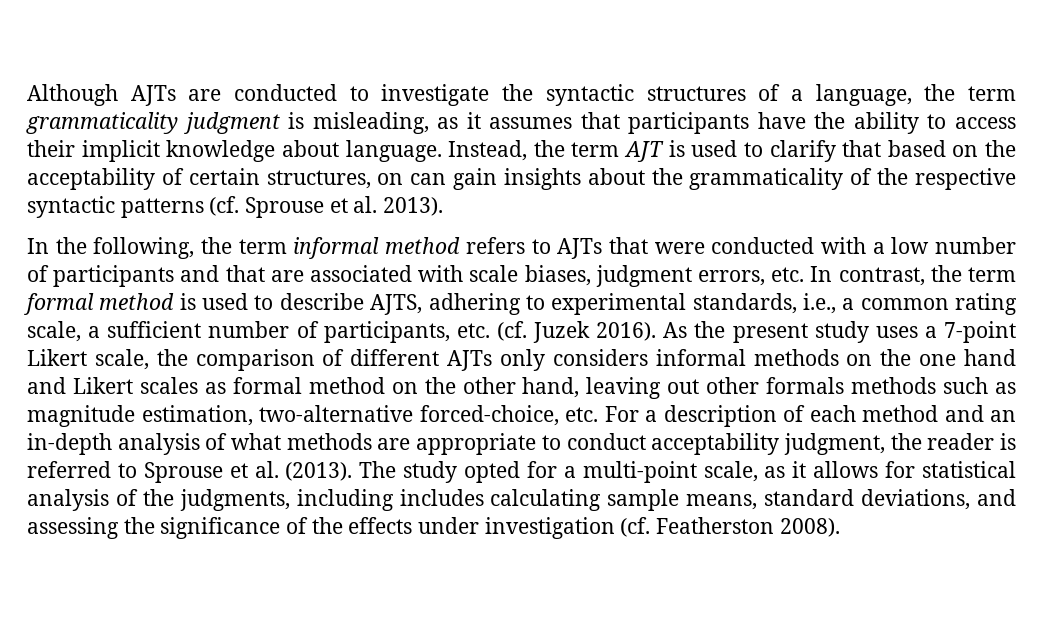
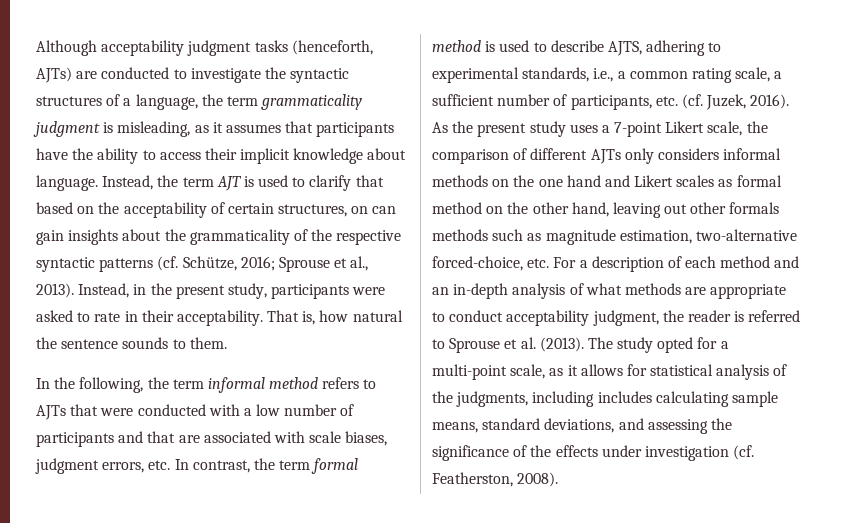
[130,85,176,106] AJTs -> [101,40,373,56] [36,67,72,83] acceptability judgment tasks (henceforth, AJTs)
[245,196,378,218] Sprouse et al. -> [182,256,369,272] Schütze, 2016; Sprouse et al.,
(444, 206) none -> [78,283,386,299] [36,310,403,326] [36,337,227,349] Instead, in the present study, participants were asked to rate in their acceptability. That is, how natural the sentence sounds to them.
[533,321,590,343] Juzek -> [706,94,747,110] Juzek,
[656,517,775,534] Featherston -> [432,472,513,487] Featherston,

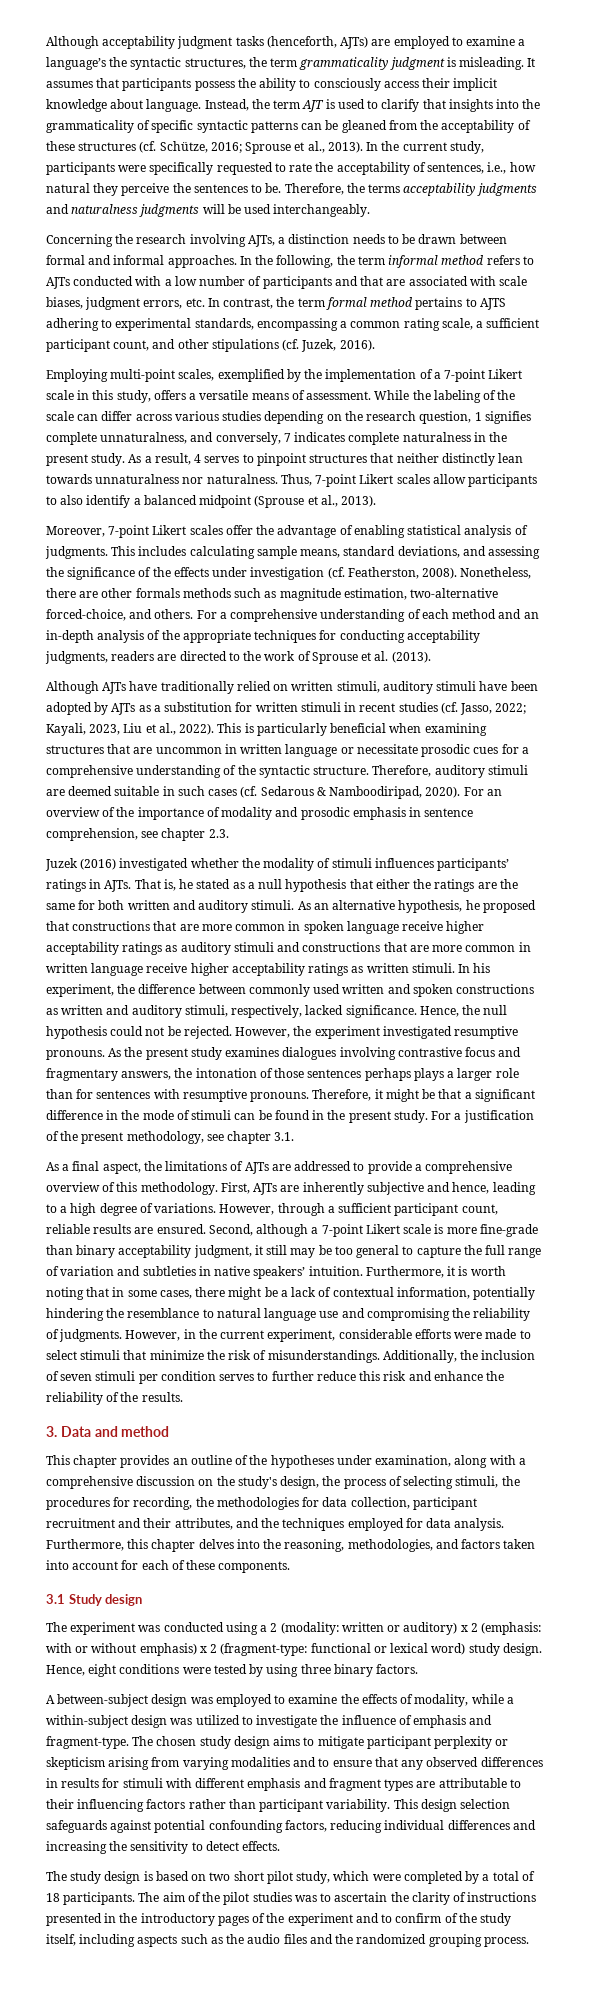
[101,67,350,83] [36,94,198,110] conducted to investigate the syntactic structures of a language, -> [393,36,526,49] [46,57,246,70] employed to examine a language’s the syntactic structures,
[117,121,223,137] misleading, as it -> [459,57,536,70] misleading. It
[36,148,68,160] have -> [194,81,235,91] possess
(156, 155) none -> [313,78,381,91] consciously
[36,202,397,218] [36,229,402,245] [36,257,154,272] based on the acceptability of certain structures, on can gain insights about the grammaticality of the respective syntactic patterns -> [448,99,541,112] [46,120,531,133] [46,141,137,151] insights into the grammaticality of specific syntactic patterns can be gleaned from the acceptability of these structures
[78,283,386,299] [36,310,403,326] [36,337,227,349] Instead, in the present study, participants were asked to rate in their acceptability. That is, how natural the sentence sounds to them. // -> [366,141,484,154] [46,162,536,175] [46,183,537,196] [46,204,371,217] [46,234,507,247] [46,255,237,268] In the current study, participants were specifically requested to rate the acceptability of sentences, i.e., how natural they perceive the sentences to be. Therefore, the terms acceptability judgments and naturalness judgments will be used interchangeably. // Concerning the research involving AJTs, a distinction needs to be drawn between formal and informal approaches.
[70,404,134,416] that were -> (70, 283) none
[485,40,642,56] is used to describe AJTS, -> [415,297,506,310] pertains to AJTS
[593,68,614,82] i.e., -> [256,318,338,331] encompassing
[497,94,790,110] [432,121,768,137] [432,148,782,164] [432,175,782,187] [432,202,780,218] [432,229,797,245] [432,256,800,272] [432,283,787,299] [432,310,801,326] [432,337,729,353] [432,364,788,380] [432,391,595,407] number of participants, etc. (cf. Juzek, 2016). As the present study uses a 7-point Likert scale, the comparison of different AJTs only considers informal methods on the one hand and Likert scales as formal method on the other hand, leaving out other formals methods such as magnitude estimation, two-alternative forced-choice, etc. For a description of each method and an in-depth analysis of what methods are appropriate to conduct acceptability judgment, the reader is referred to Sprouse et al. (2013). The study opted for a multi-point scale, as it allows for statistical analysis of the judgments, including -> [46,339,375,352] [46,369,523,382] [46,390,516,403] [46,411,531,424] [46,432,508,445] [46,453,524,466] [46,474,538,487] [46,495,377,508] [46,525,528,538] [45,546,136,559] participant count, and other stipulations (cf. Juzek, 2016). // Employing multi-point scales, exemplified by the implementation of a 7-point Likert scale in this study, offers a versatile means of assessment. While the labeling of the scale can differ across various studies depending on the research question, 1 signifies complete unnaturalness, and conversely, 7 indicates complete naturalness in the present study. As a result, 4 serves to pinpoint structures that neither distinctly lean towards unnaturalness nor naturalness. Thus, 7-point Likert scales allow participants to also identify a balanced midpoint (Sprouse et al., 2013). // Moreover, 7-point Likert scales offer the advantage of enabling statistical analysis of judgments. This
(559, 479) none -> [460,567,532,579] [46,588,499,601] [46,609,539,622] [46,630,480,643] [45,651,431,664] [46,681,538,694] [46,702,527,715] [46,723,487,736] [46,744,529,757] [46,765,528,778] [46,786,502,799] [46,807,474,820] [46,828,229,841] [45,858,510,871] [46,879,518,892] [46,900,536,913] [46,921,485,934] [46,942,531,955] [46,963,491,976] [46,984,535,997] [46,1005,508,1018] [46,1026,519,1039] [46,1047,522,1060] [46,1068,519,1081] [46,1089,535,1102] [46,1110,534,1123] [46,1131,295,1144] [46,1161,513,1174] [46,1182,536,1195] [46,1203,498,1216] [46,1224,538,1237] [46,1245,542,1258] [46,1266,506,1279] [46,1287,536,1300] [46,1308,531,1321] [46,1329,531,1342] [46,1350,536,1363] [46,1371,505,1384] [46,1392,183,1405] [46,1426,170,1437] [46,1455,526,1468] [46,1476,520,1489] [46,1497,477,1510] [46,1518,505,1531] [46,1539,536,1552] [46,1560,291,1573] [46,1594,143,1606] [46,1622,542,1635] [46,1643,542,1656] [46,1664,419,1677] [46,1694,514,1707] [46,1715,493,1728] [46,1736,509,1749] [46,1757,543,1770] [46,1778,521,1791] [46,1799,511,1812] [46,1820,536,1833] [46,1841,281,1854] [46,1871,535,1884] [46,1892,537,1905] [46,1913,512,1926] [46,1934,529,1947] Nonetheless, there are other formals methods such as magnitude estimation, two-alternative forced-choice, and others. For a comprehensive understanding of each method and an in-depth analysis of the appropriate techniques for conducting acceptability judgments, readers are directed to the work of Sprouse et al. (2013). // Although AJTs have traditionally relied on written stimuli, auditory stimuli have been adopted by AJTs as a substitution for written stimuli in recent studies (cf. Jasso, 2022; Kayali, 2023, Liu et al., 2022). This is particularly beneficial when examining structures that are uncommon in written language or necessitate prosodic cues for a comprehensive understanding of the syntactic structure. Therefore, auditory stimuli are deemed suitable in such cases (cf. Sedarous & Namboodiripad, 2020). For an overview of the importance of modality and prosodic emphasis in sentence comprehension, see chapter 2.3. // Juzek (2016) investigated whether the modality of stimuli influences participants’ ratings in AJTs. That is, he stated as a null hypothesis that either the ratings are the same for both written and auditory stimuli. As an alternative hypothesis, he proposed that constructions that are more common in spoken language receive higher acceptability ratings as auditory stimuli and constructions that are more common in written language receive higher acceptability ratings as written stimuli. In his experiment, the difference between commonly used written and spoken constructions as written and auditory stimuli, respectively, lacked significance. Hence, the null hypothesis could not be rejected. However, the experiment investigated resumptive pronouns. As the present study examines dialogues involving contrastive focus and fragmentary answers, the intonation of those sentences perhaps plays a larger role than for sentences with resumptive pronouns. Therefore, it might be that a significant difference in the mode of stimuli can be found in the present study. For a justification of the present methodology, see chapter 3.1. // As a final aspect, the limitations of AJTs are addressed to provide a comprehensive overview of this methodology. First, AJTs are inherently subjective and hence, leading to a high degree of variations. However, through a sufficient participant count, reliable results are ensured. Second, although a 7-point Likert scale is more fine-grade than binary acceptability judgment, it still may be too general to capture the full range of variation and subtleties in native speakers’ intuition. Furthermore, it is worth noting that in some cases, there might be a lack of contextual information, potentially hindering the resemblance to natural language use and compromising the reliability of judgments. However, in the current experiment, considerable efforts were made to select stimuli that minimize the risk of misunderstandings. Additionally, the inclusion of seven stimuli per condition serves to further reduce this risk and enhance the reliability of the results. // 3. Data and method // This chapter provides an outline of the hypotheses under examination, along with a comprehensive discussion on the study's design, the process of selecting stimuli, the procedures for recording, the methodologies for data collection, participant recruitment and their attributes, and the techniques employed for data analysis. Furthermore, this chapter delves into the reasoning, methodologies, and factors taken into account for each of these components. // 3.1 Study design // The experiment was conducted using a 2 (modality: written or auditory) x 2 (emphasis: with or without emphasis) x 2 (fragment-type: functional or lexical word) study design. Hence, eight conditions were tested by using three binary factors. // A between-subject design was employed to examine the effects of modality, while a within-subject design was utilized to investigate the influence of emphasis and fragment-type. The chosen study design aims to mitigate participant perplexity or skepticism arising from varying modalities and to ensure that any observed differences in results for stimuli with different emphasis and fragment types are attributable to their influencing factors rather than participant variability. This design selection safeguards against potential confounding factors, reducing individual differences and increasing the sensitivity to detect effects. // The study design is based on two short pilot study, which were completed by a total of 18 participants. The aim of the pilot studies was to ascertain the clarity of instructions presented in the introductory pages of the experiment and to confirm of the study itself, including aspects such as the audio files and the randomized grouping process.

